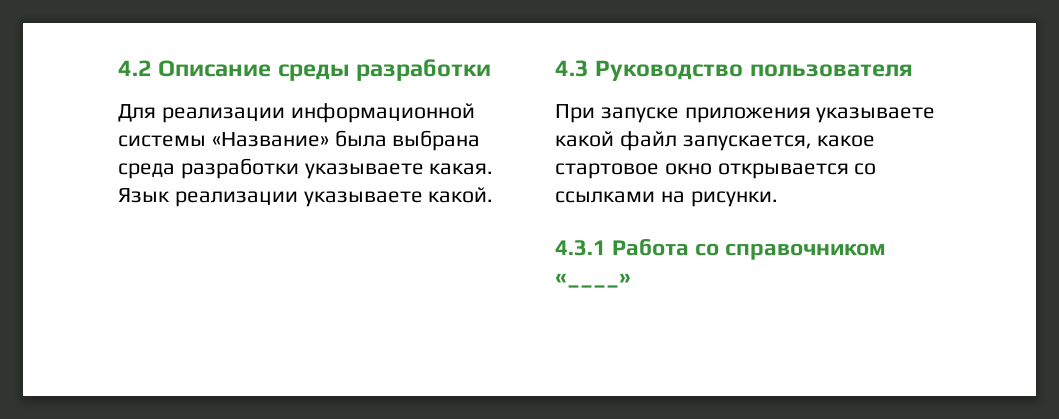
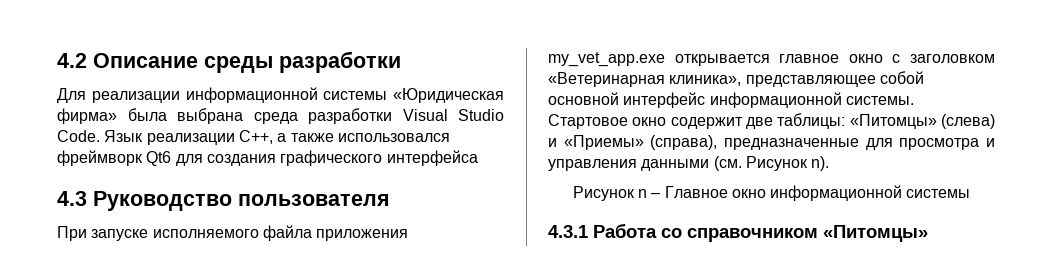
[211,132,329,147] «Название» -> [393,88,504,103] [57,108,117,124] «Юридическая фирма»
[304,163,494,179] [118,187,494,207] указываете какая. Язык реализации указываете какой. -> [402,109,504,121] [57,130,450,145] [57,150,478,166] Visual Studio Сode. Язык реализации C++, а также использовался фреймворк Qt6 для создания графического интерфейса
[684,107,936,123] [555,131,876,151] [555,163,877,179] [555,191,778,207] приложения указываете какой файл запускается, какое стартовое окно открывается со ссылками на рисунки. -> [152,225,409,241] [548,52,996,67] [548,71,924,87] [548,92,914,108] [548,113,995,129] [548,135,995,150] [548,156,830,171] [572,185,971,201] исполняемого файла приложения my_vet_app.exe открывается главное окно с заголовком «Ветеринарная клиника», представляющее собой основной интерфейс информационной системы. Стартовое окно содержит две таблицы: «Питомцы» (слева) и «Приемы» (справа), предназначенные для просмотра и управления данными (см. Рисунок n). // Рисунок n – Главное окно информационной системы
[555,273,631,288] «____» -> [823,225,928,242] «Питомцы»

